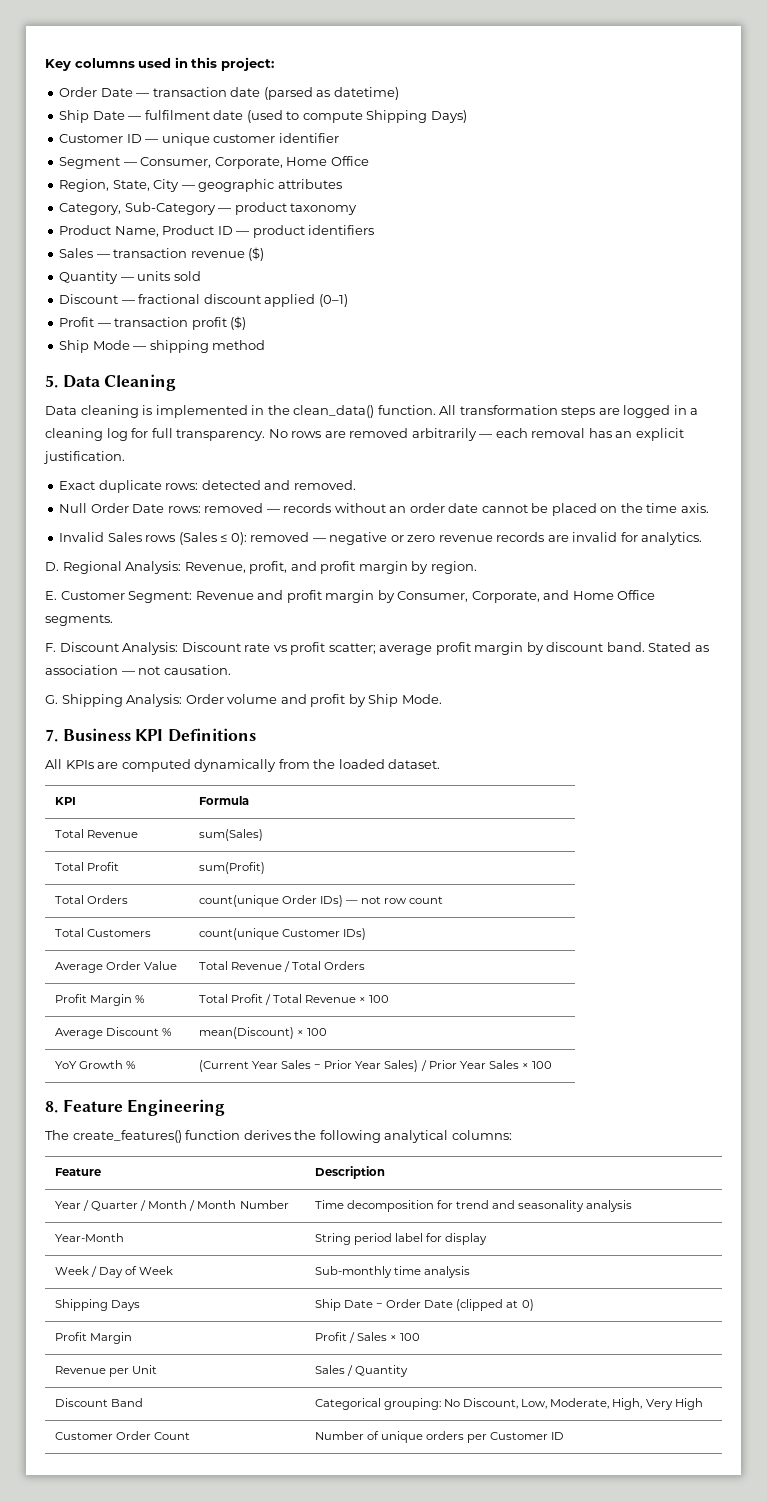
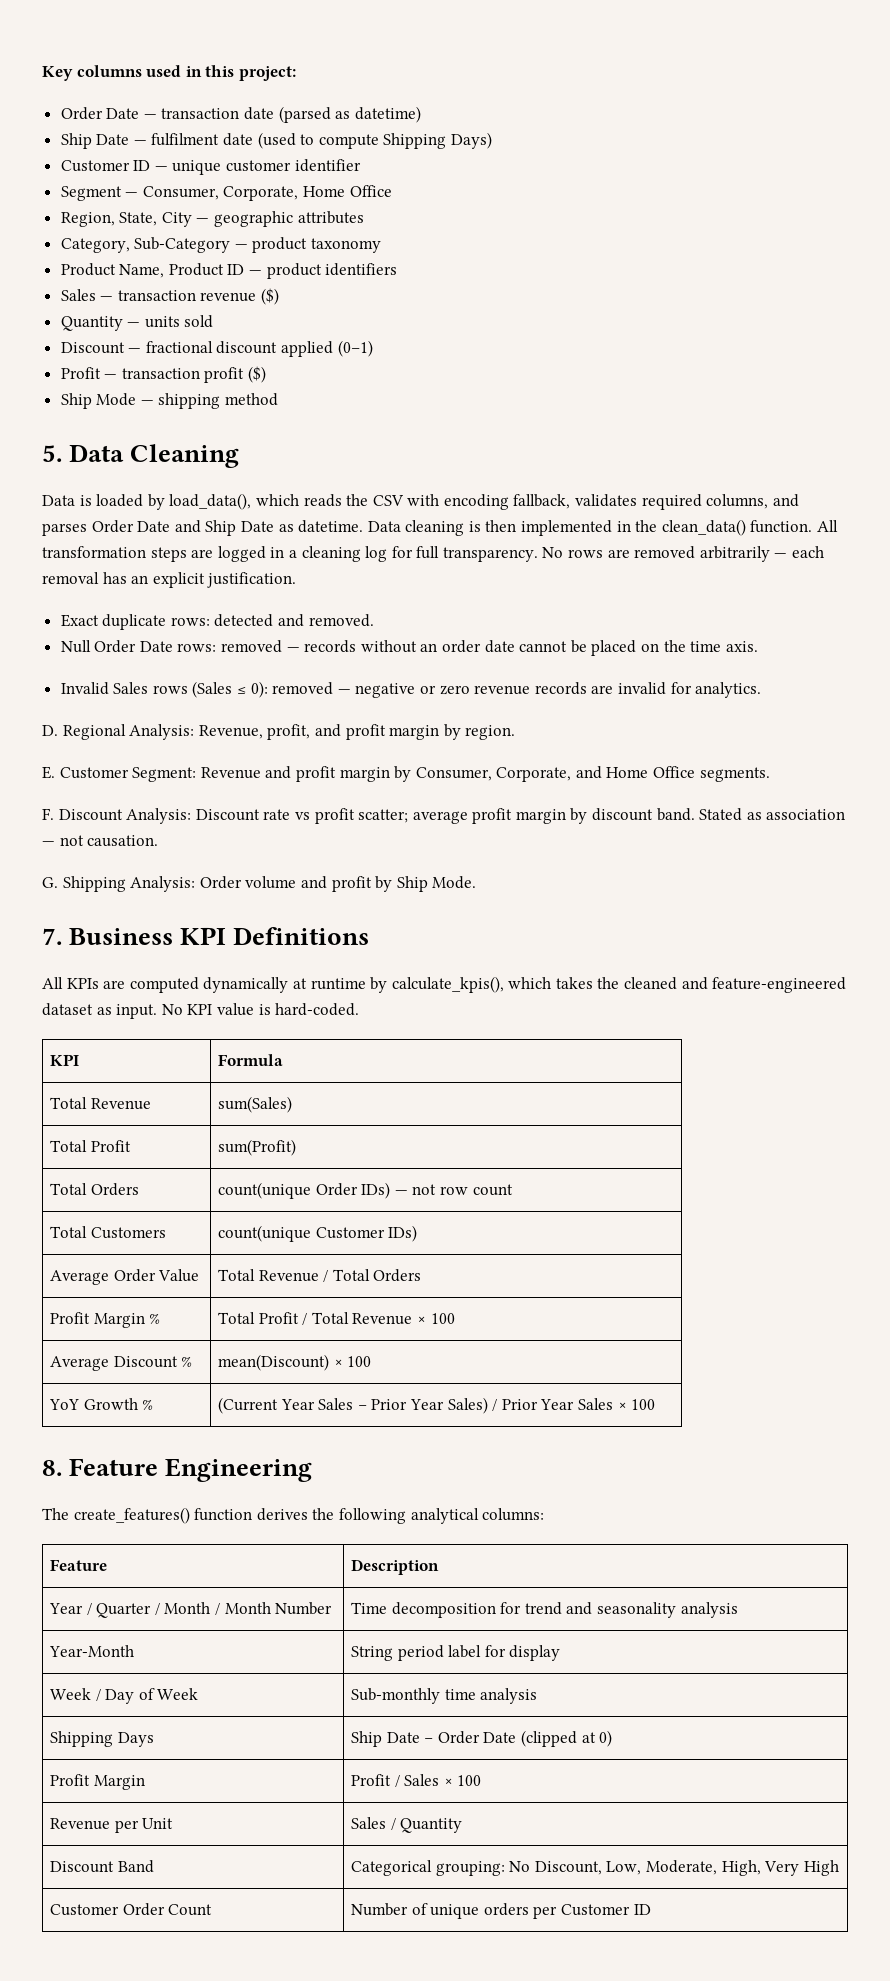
(77, 410) none -> [79,493,799,510] [42,520,401,536] is loaded by load_data(), which reads the CSV with encoding fallback, validates required columns, and parses Order Date and Ship Date as datetime. Data
(153, 410) none -> [485,520,517,532] then
[278,759,441,769] from the loaded dataset. -> [292,976,847,993] [42,1003,360,1019] at runtime by calculate_kpis(), which takes the cleaned and feature-engineered dataset as input. No KPI value is hard-coded.

